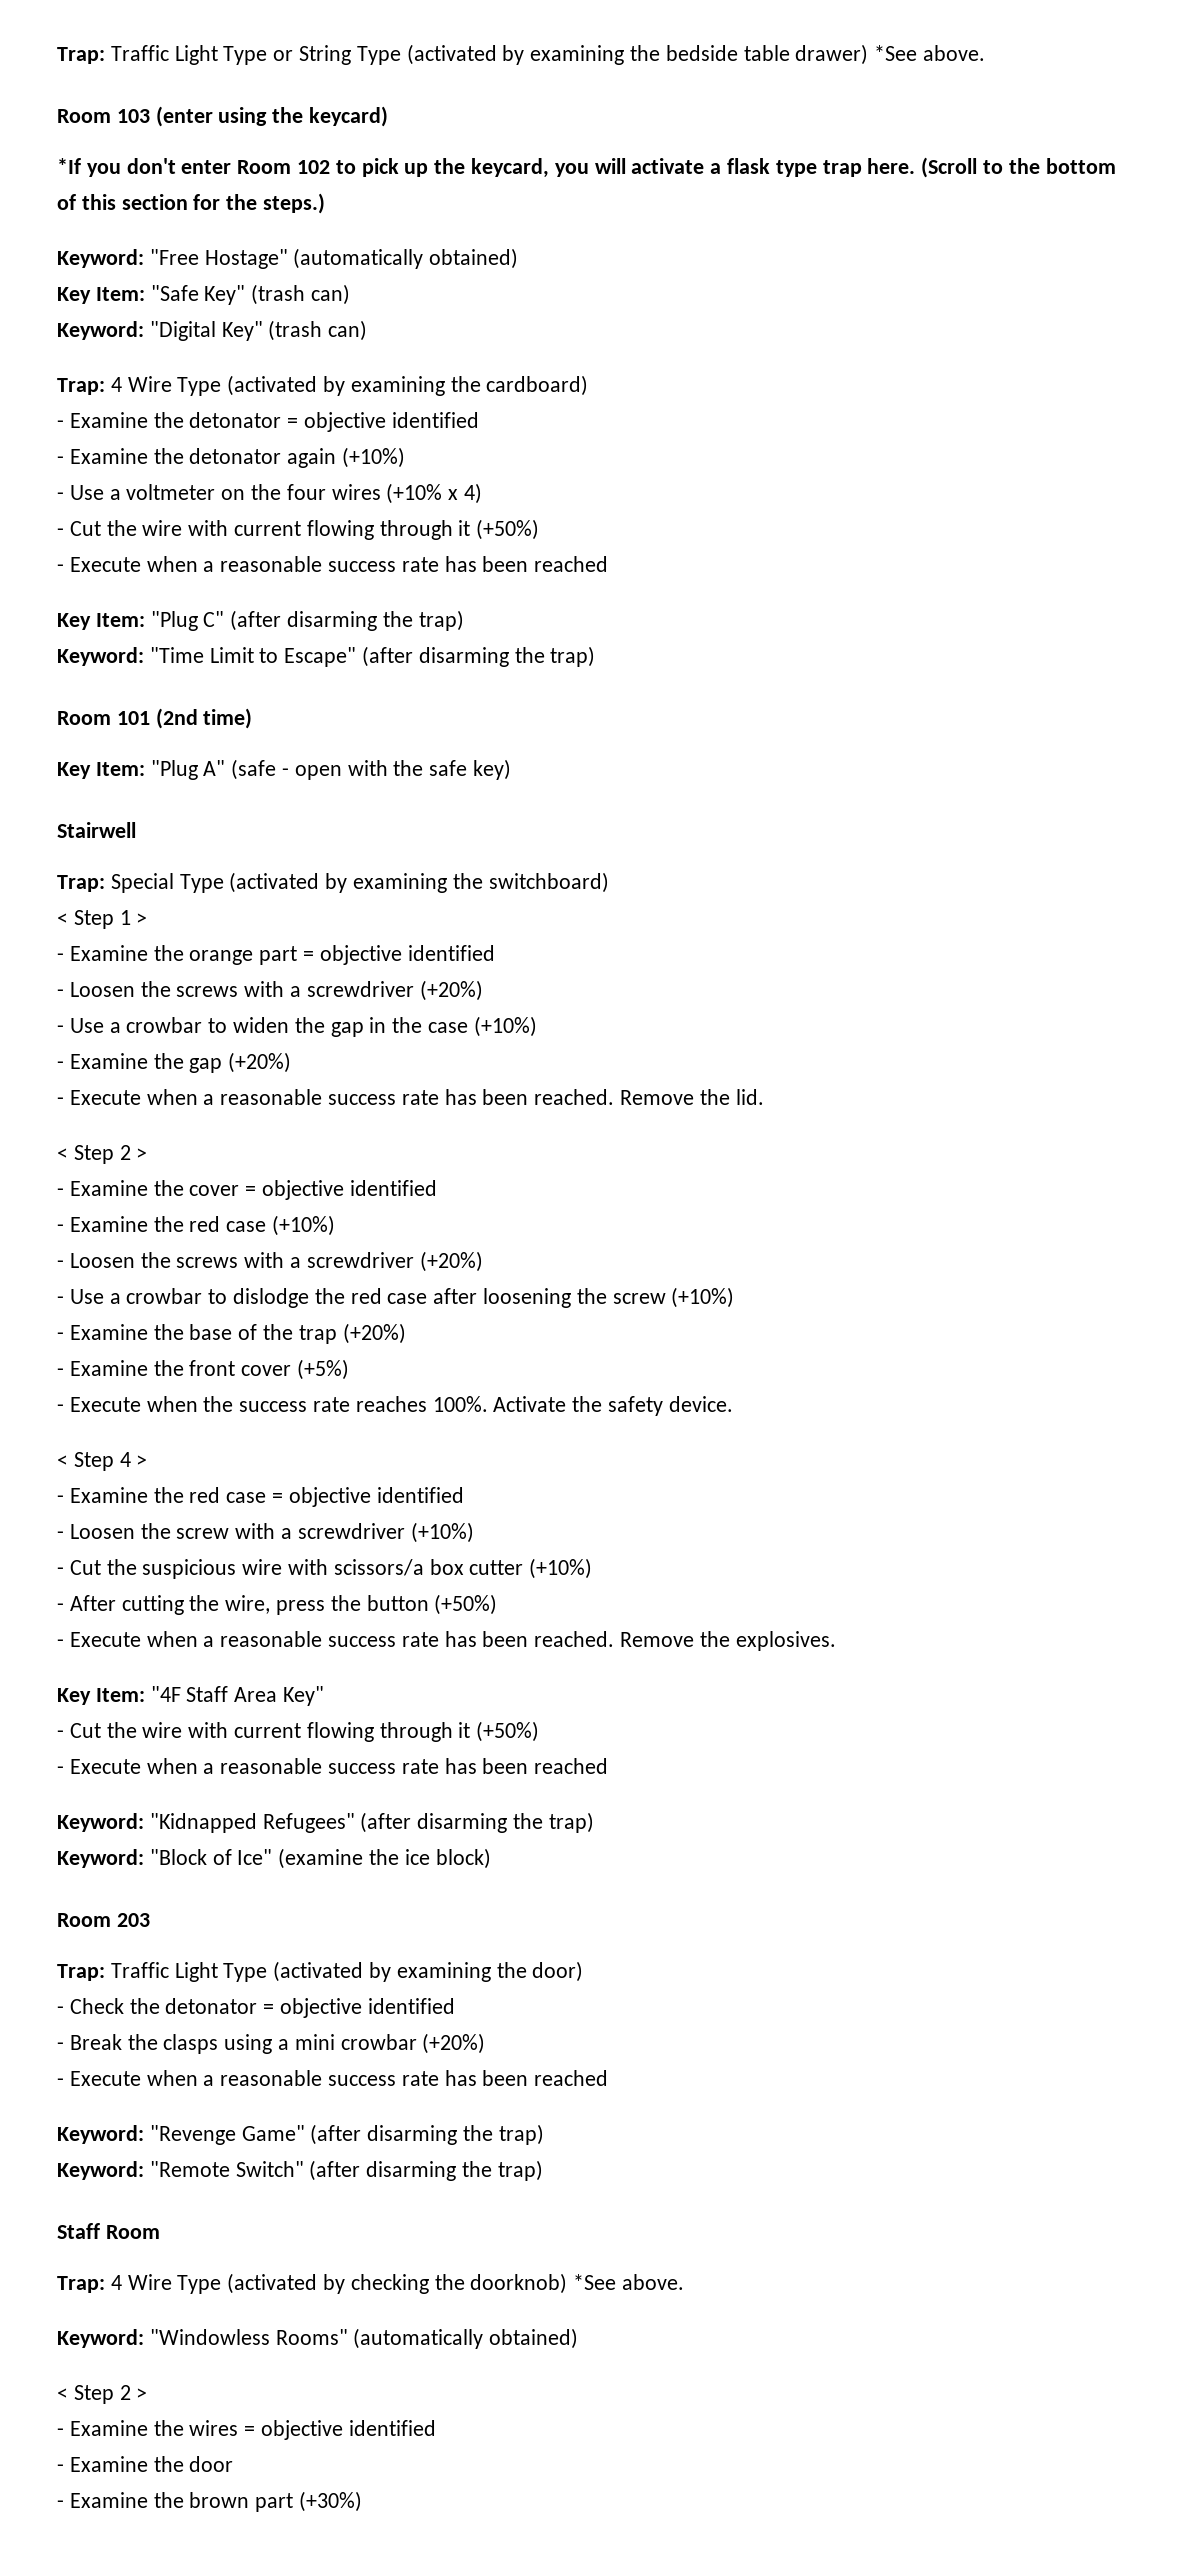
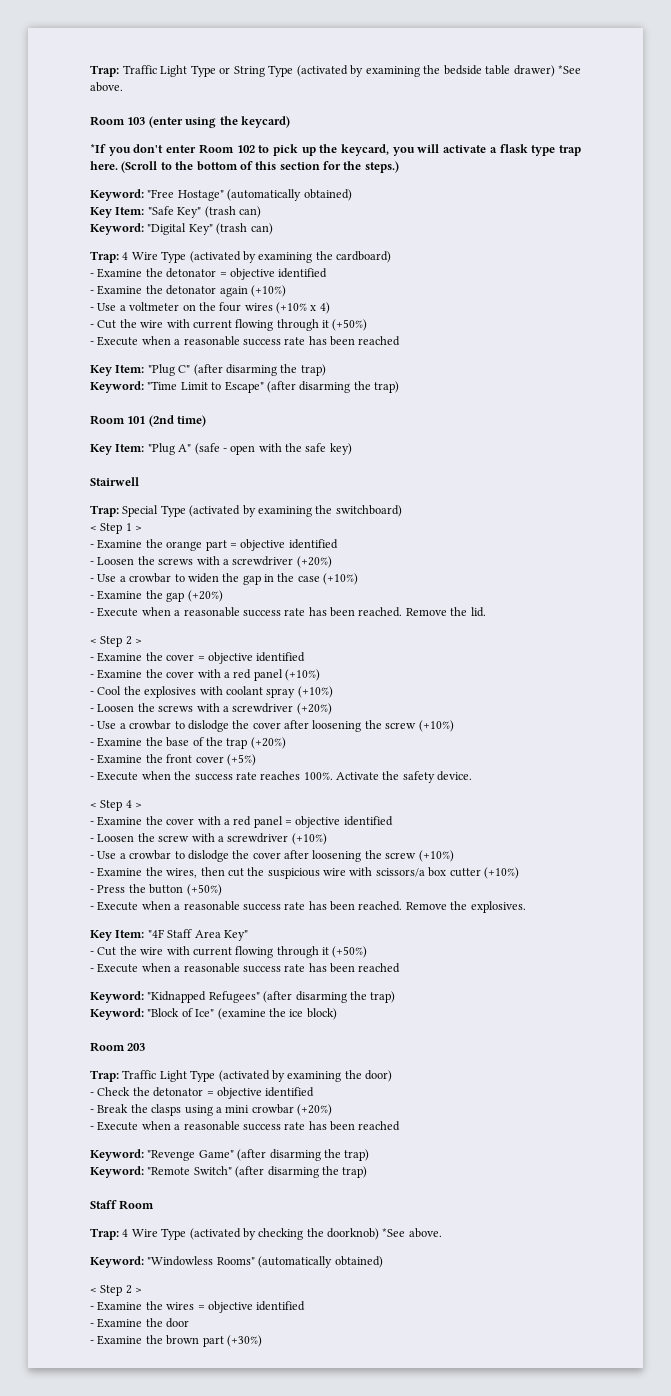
[189,1216,267,1232] red case -> [166,669,320,681] [90,686,296,698] cover with a red panel (+10%) // - Cool the explosives with coolant spray
[350,1288,428,1304] red case -> [252,722,281,729] cover
[189,1487,267,1503] red case -> [166,816,283,828] cover with a red panel
[69,1560,101,1575] Cut -> [97,850,454,862] [90,867,244,878] Use a crowbar to dislodge the cover after loosening the screw (+10%) // - Examine the wires, then cut
[69,1595,326,1615] After cutting the wire, press -> [97,885,126,893] Press

